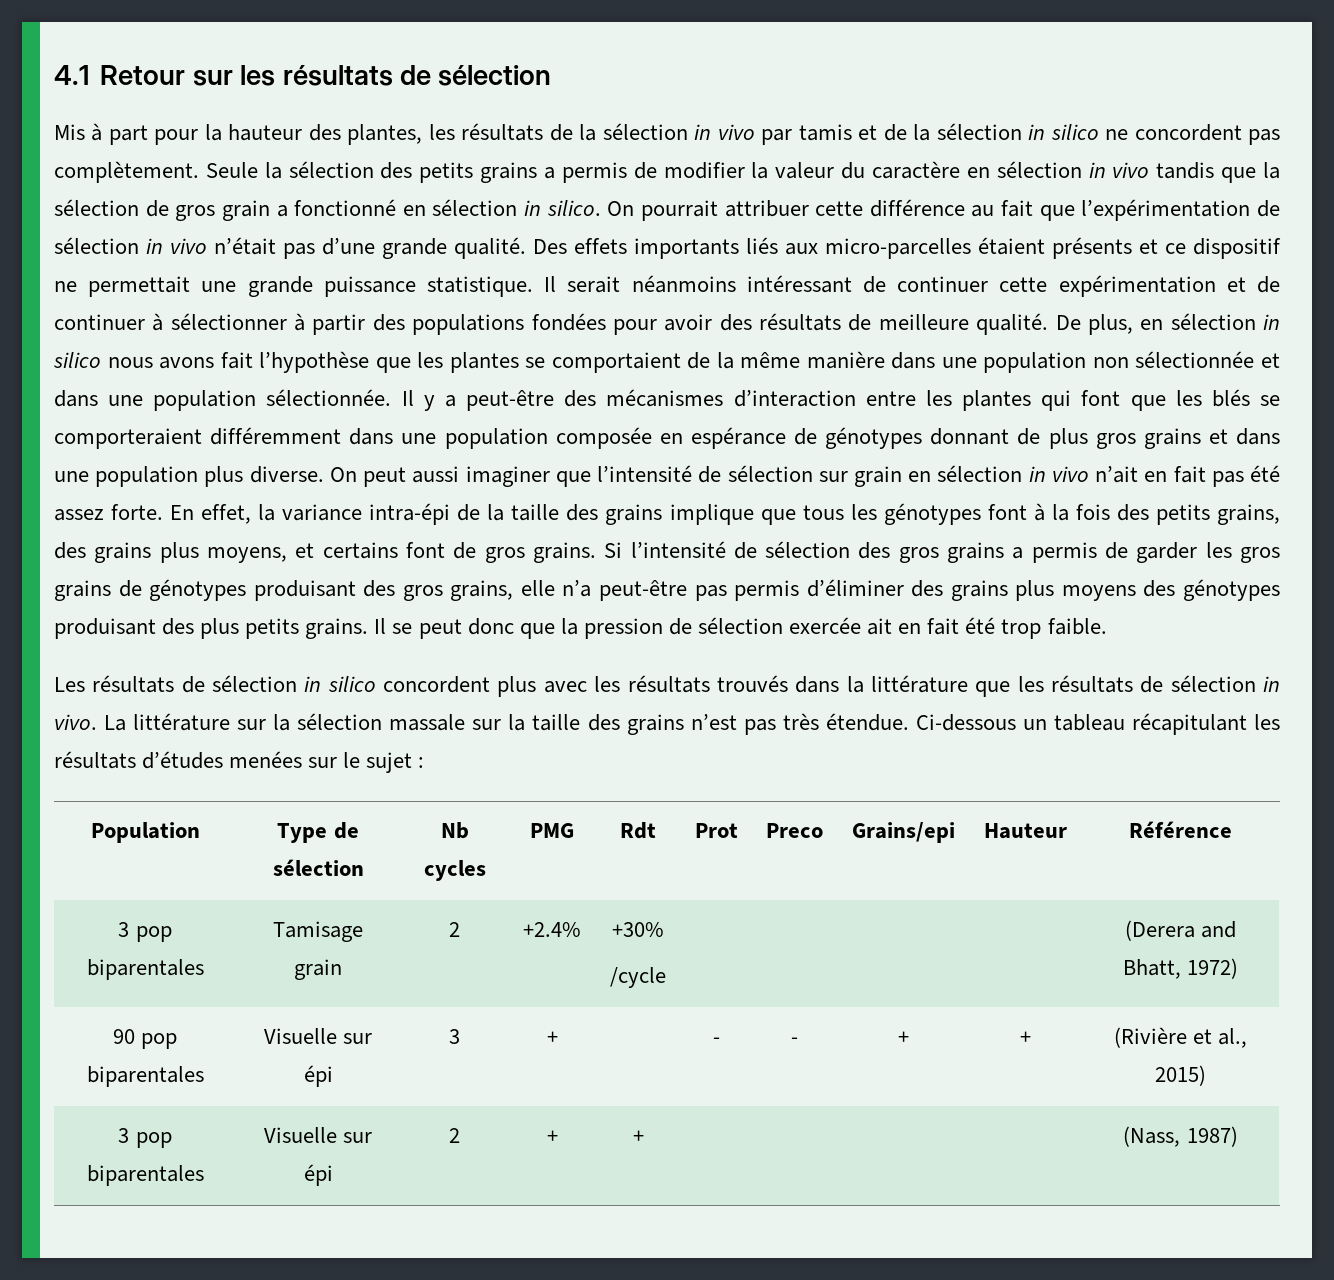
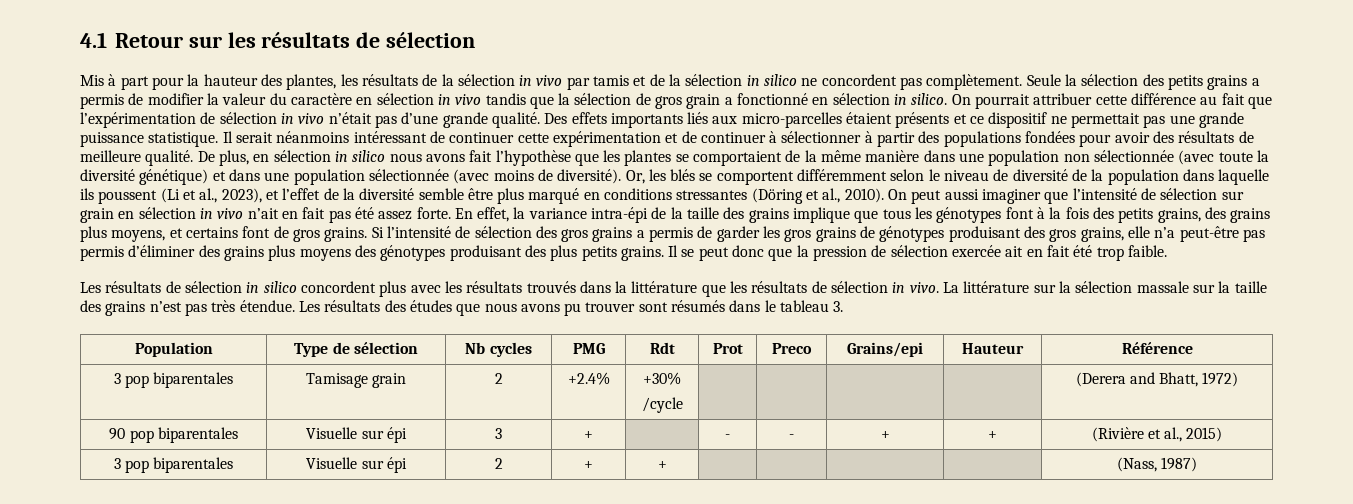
(191, 286) none -> [1143,115,1166,128] pas
[1261,353,1280,368] [54,389,1280,411] [54,427,1280,449] [54,466,324,487] et dans une population sélectionnée. Il y a peut-être des mécanismes d’interaction entre les plantes qui font que les blés se comporteraient différemment dans une population composée en espérance de génotypes donnant de plus gros grains et dans une population plus diverse. -> [1178,150,1269,165] [80,169,1270,185] [80,188,884,204] (avec toute la diversité génétique) et dans une population sélectionnée (avec moins de diversité). Or, les blés se comportent différemment selon le niveau de diversité de la population dans laquelle ils poussent (Li et al., 2023), et l’effet de la diversité semble être plus marqué en conditions stressantes (Döring et al., 2010).
[915,713,1280,735] [54,751,425,773] Ci-dessous un tableau récapitulant les résultats d’études menées sur le sujet : -> [298,300,844,316] Les résultats des études que nous avons pu trouver sont résumés dans le tableau 3.

